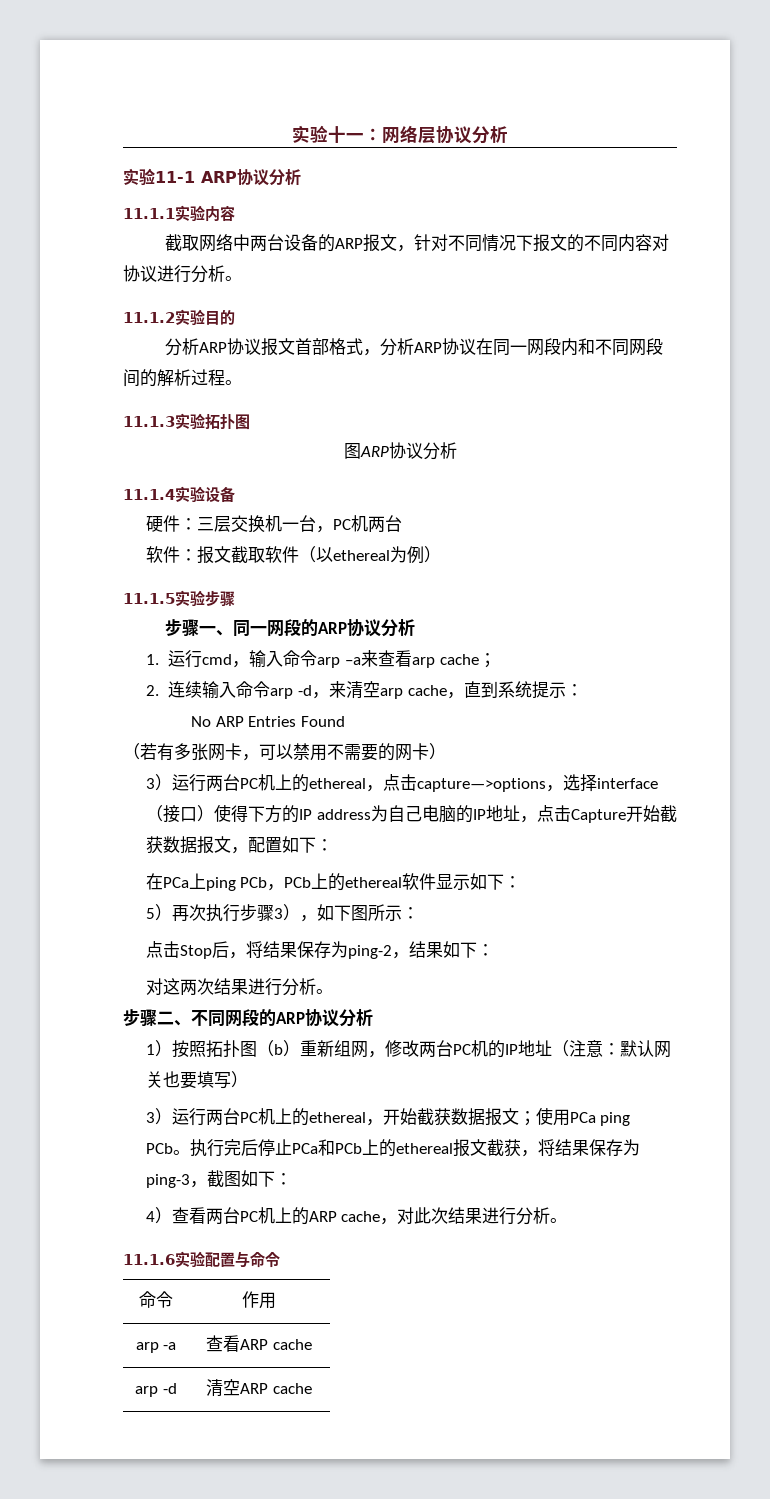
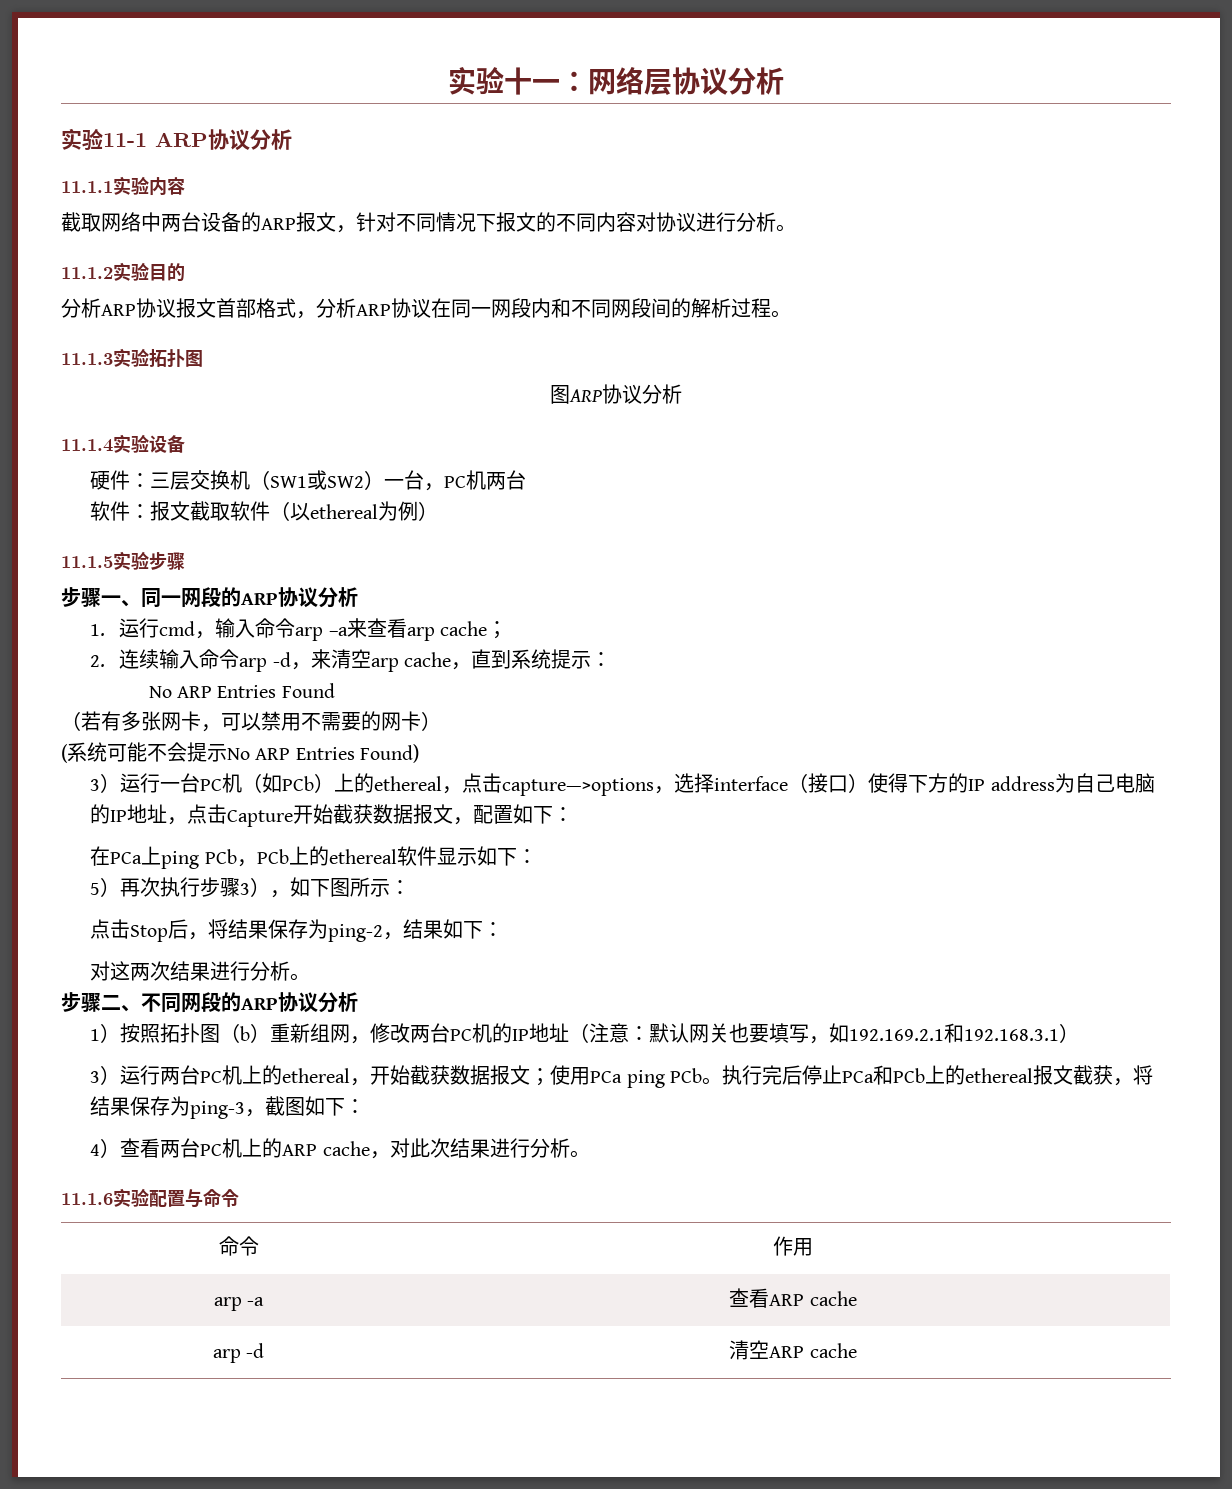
(282, 523) none -> [250,470,385,490] （SW1或SW2）
[145,774,275,792] // 3）运行两台PC机 -> [61,742,420,763] [90,773,335,793] // (系统可能不会提示No ARP Entries Found) // 3）运行一台PC机（如PCb）
(231, 1080) none -> [809,1023,1060,1044] ，如192.169.2.1和192.168.3.1

